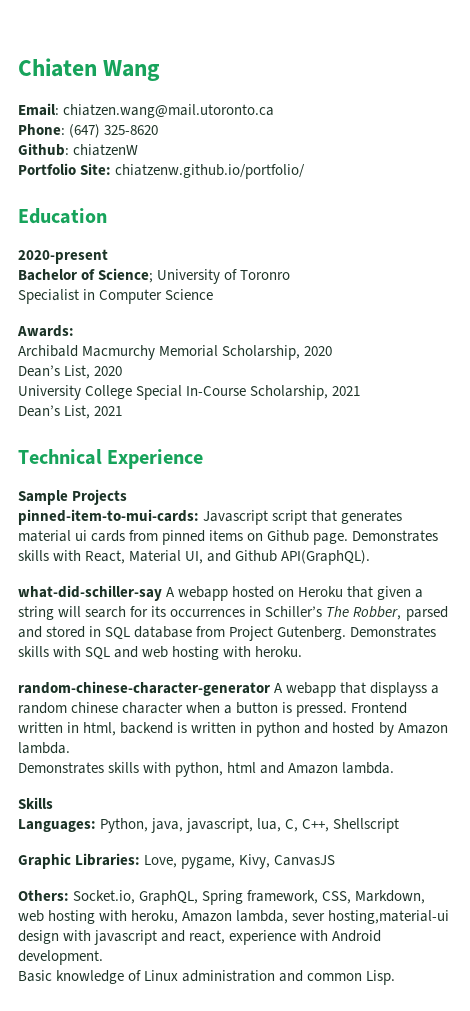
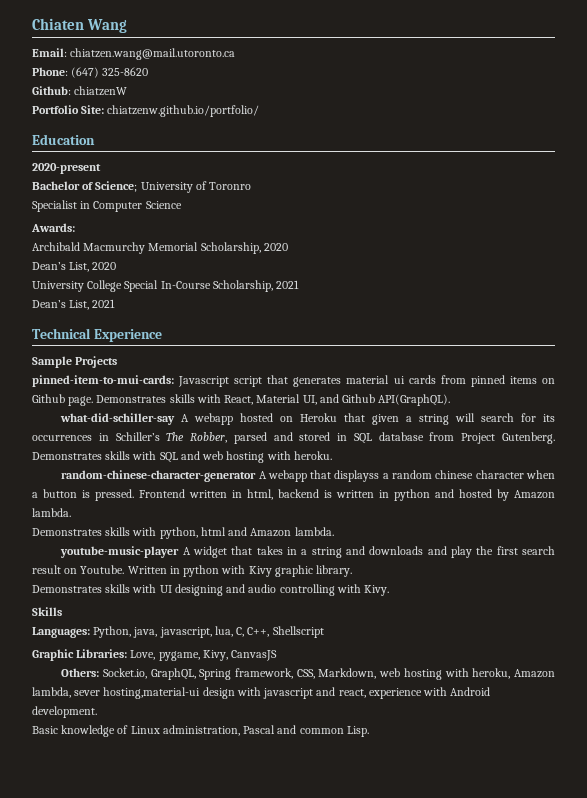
(395, 768) none -> [60,546,555,558] [32,565,353,577] [32,584,390,596] // youtube-music-player A widget that takes in a string and downloads and play the first search result on Youtube. Written in python with Kivy graphic library. // Demonstrates skills with UI designing and audio controlling with Kivy.
[182,970,276,982] administration -> [162,725,276,736] administration, Pascal

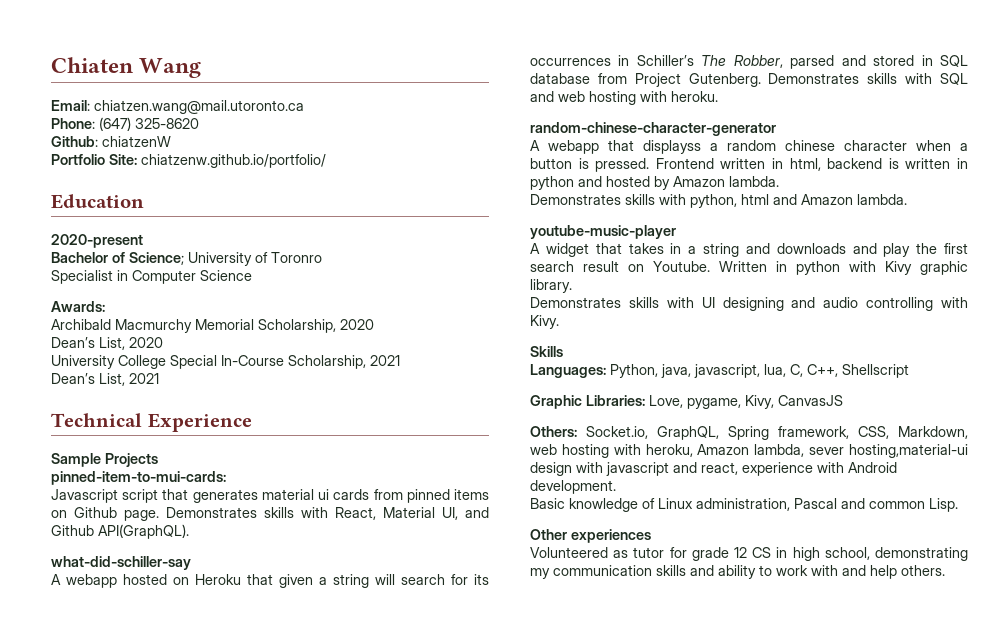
(174, 381) none -> (226, 478) //
(176, 419) none -> (191, 563) //
(257, 476) none -> (776, 129) //
(180, 552) none -> (676, 232) //
(369, 731) none -> [530,529,651,543] [530,547,968,561] [530,565,945,579] // Other experiences // Volunteered as tutor for grade 12 CS in high school, demonstrating my communication skills and ability to work with and help others.

